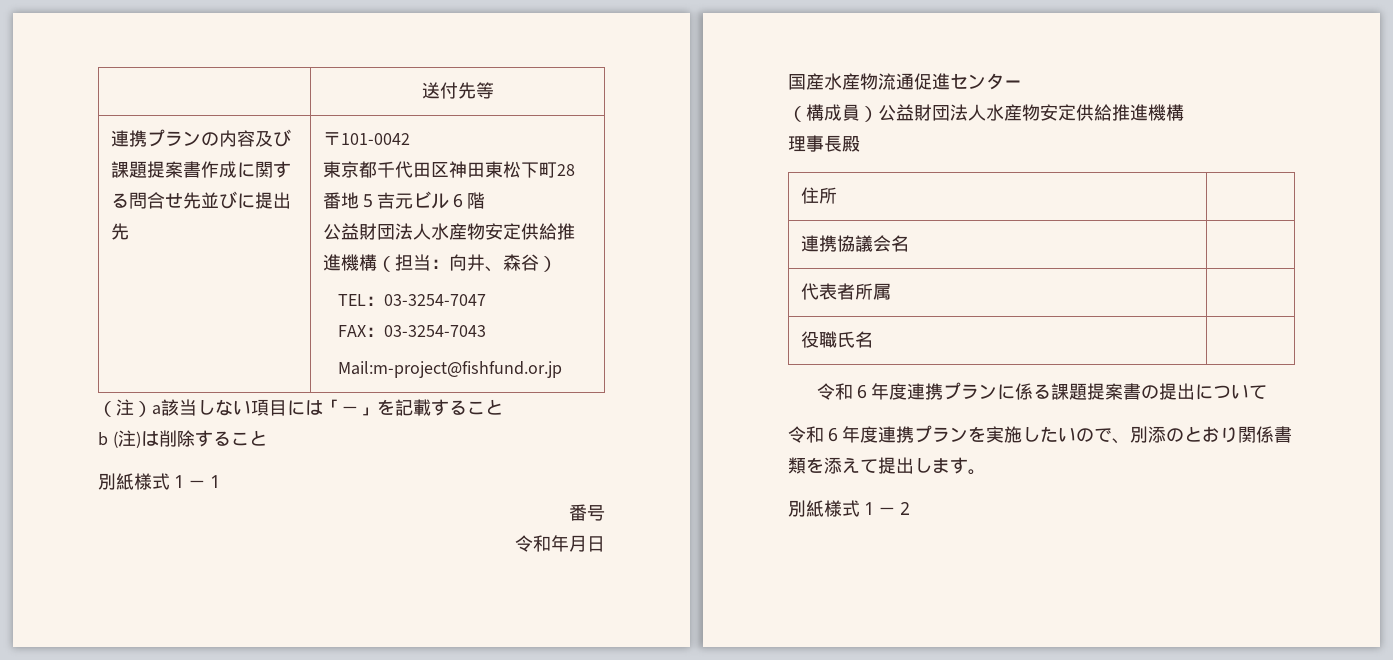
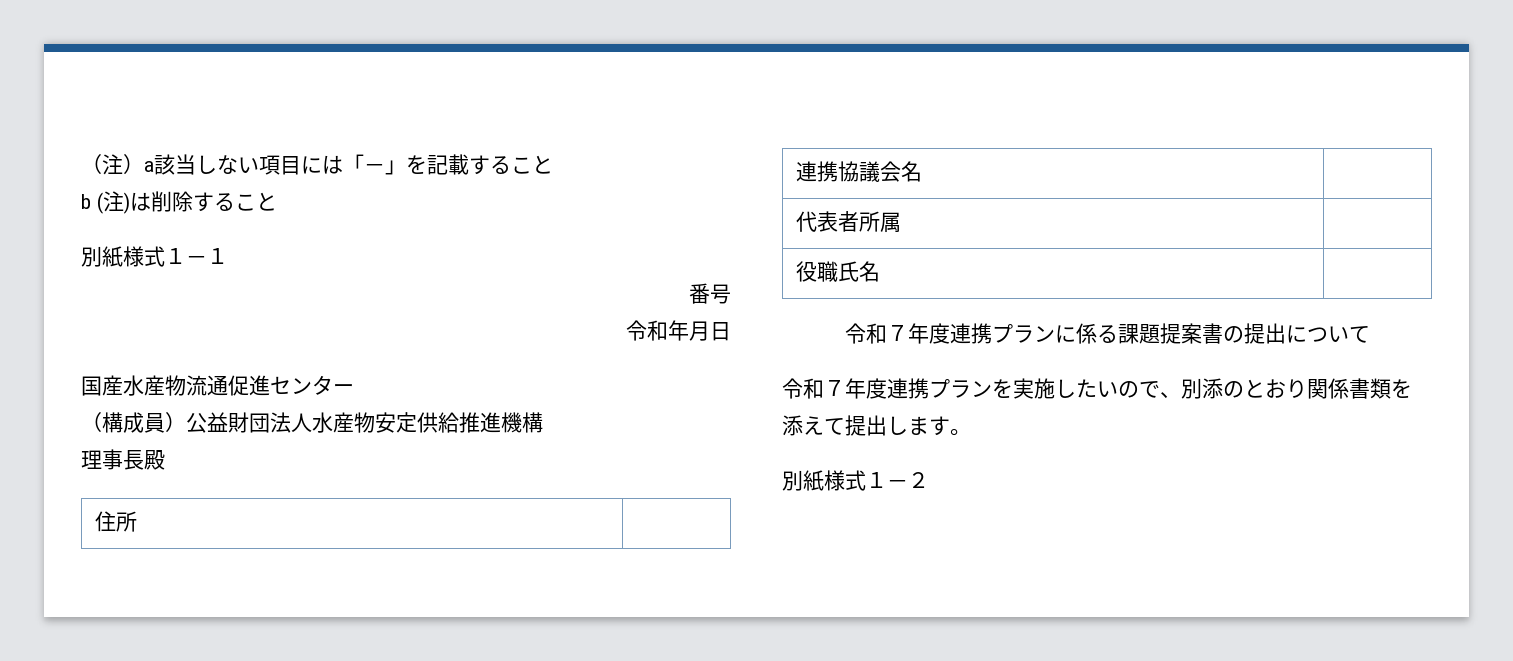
[421,82,494,99] [110,129,291,147] [110,161,291,178] [110,191,291,209] [110,223,129,240] [322,132,410,145] [322,161,575,178] [322,191,485,209] [322,223,575,240] [322,254,557,272] [338,294,487,306] [338,325,487,337] [338,361,563,378] | 送付先等 // 連携プランの内容及び課題提案書作成に関する問合せ先並びに提出先 | 〒101-0042 // 東京都千代田区神田東松下町28番地５吉元ビル６階 // 公益財団法人水産物安定供給推進機構（担当：向井、森谷） // TEL：03-3254-7047 // FAX：03-3254-7043 // Mail:m-project@fishfund.or.jp // -> (81, 164) none
[852,384,871,399] ６ -> [886,325,908,341] ７
[824,427,842,442] ６ -> [824,380,845,396] ７

